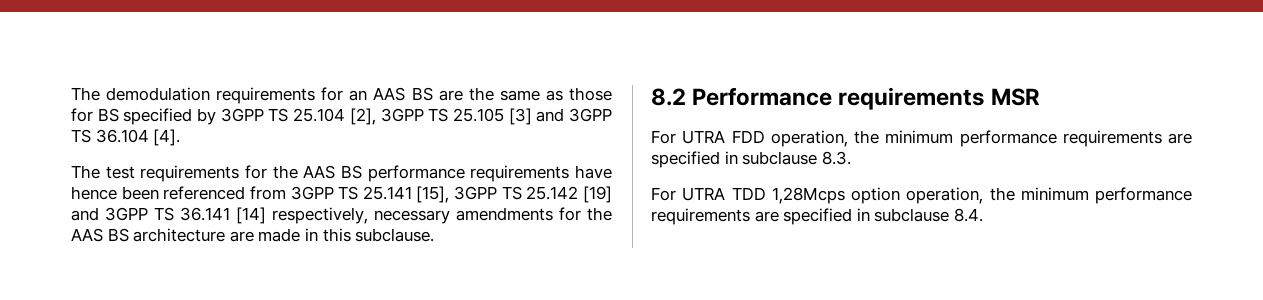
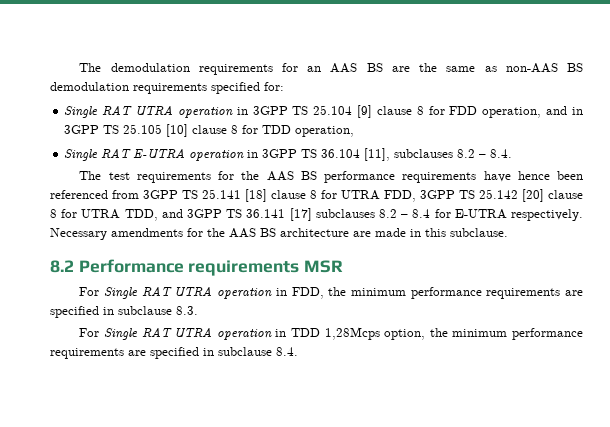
[568,87,612,101] [71,108,612,125] [71,129,181,146] those for BS specified by 3GPP TS 25.104 [2], 3GPP TS 25.105 [3] and 3GPP TS 36.104 [4]. -> [505,63,583,73] [50,82,284,94] [64,105,584,118] [64,124,355,137] [64,148,513,161] non-AAS BS demodulation requirements specified for: // Single RAT UTRA operation in 3GPP TS 25.104 [9] clause 8 for FDD operation, and in 3GPP TS 25.105 [10] clause 8 for TDD operation, // Single RAT E-UTRA operation in 3GPP TS 36.104 [11], subclauses 8.2 – 8.4.
[416,186,612,203] [71,207,450,224] [15], 3GPP TS 25.142 [19] and 3GPP TS 36.141 [14] respectively, necessary -> [245,189,583,202] [50,208,583,221] [50,228,107,240] [18] clause 8 for UTRA FDD, 3GPP TS 25.142 [20] clause 8 for UTRA TDD, and 3GPP TS 36.141 [17] subclauses 8.2 – 8.4 for E-UTRA respectively. Necessary
[682,130,848,147] UTRA FDD operation, -> [103,286,324,299] Single RAT UTRA operation in FDD,
[682,187,984,204] UTRA TDD 1,28Mcps option operation, -> [103,327,426,340] Single RAT UTRA operation in TDD 1,28Mcps option,

